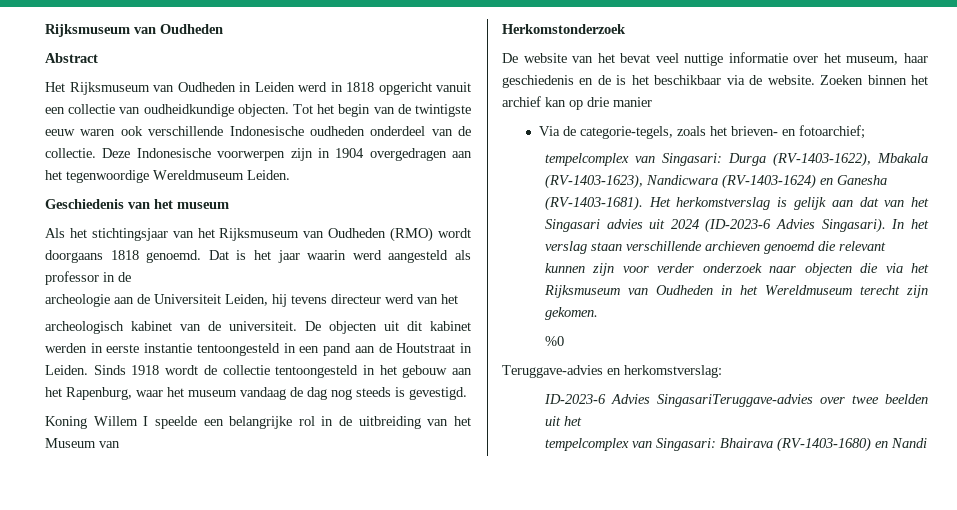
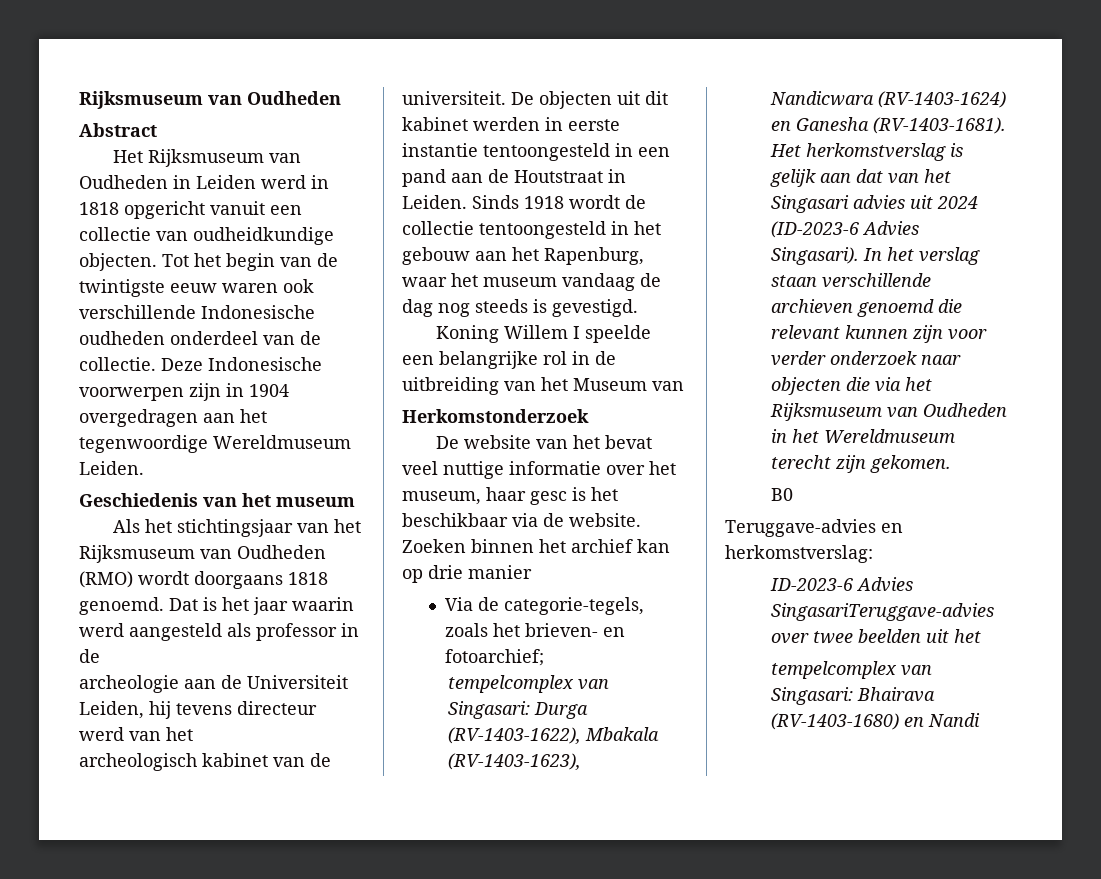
[502,75,611,88] geschiedenis en de -> [530,491,567,505] gesc
[544,336,564,346] %0 -> [771,488,794,501] B0

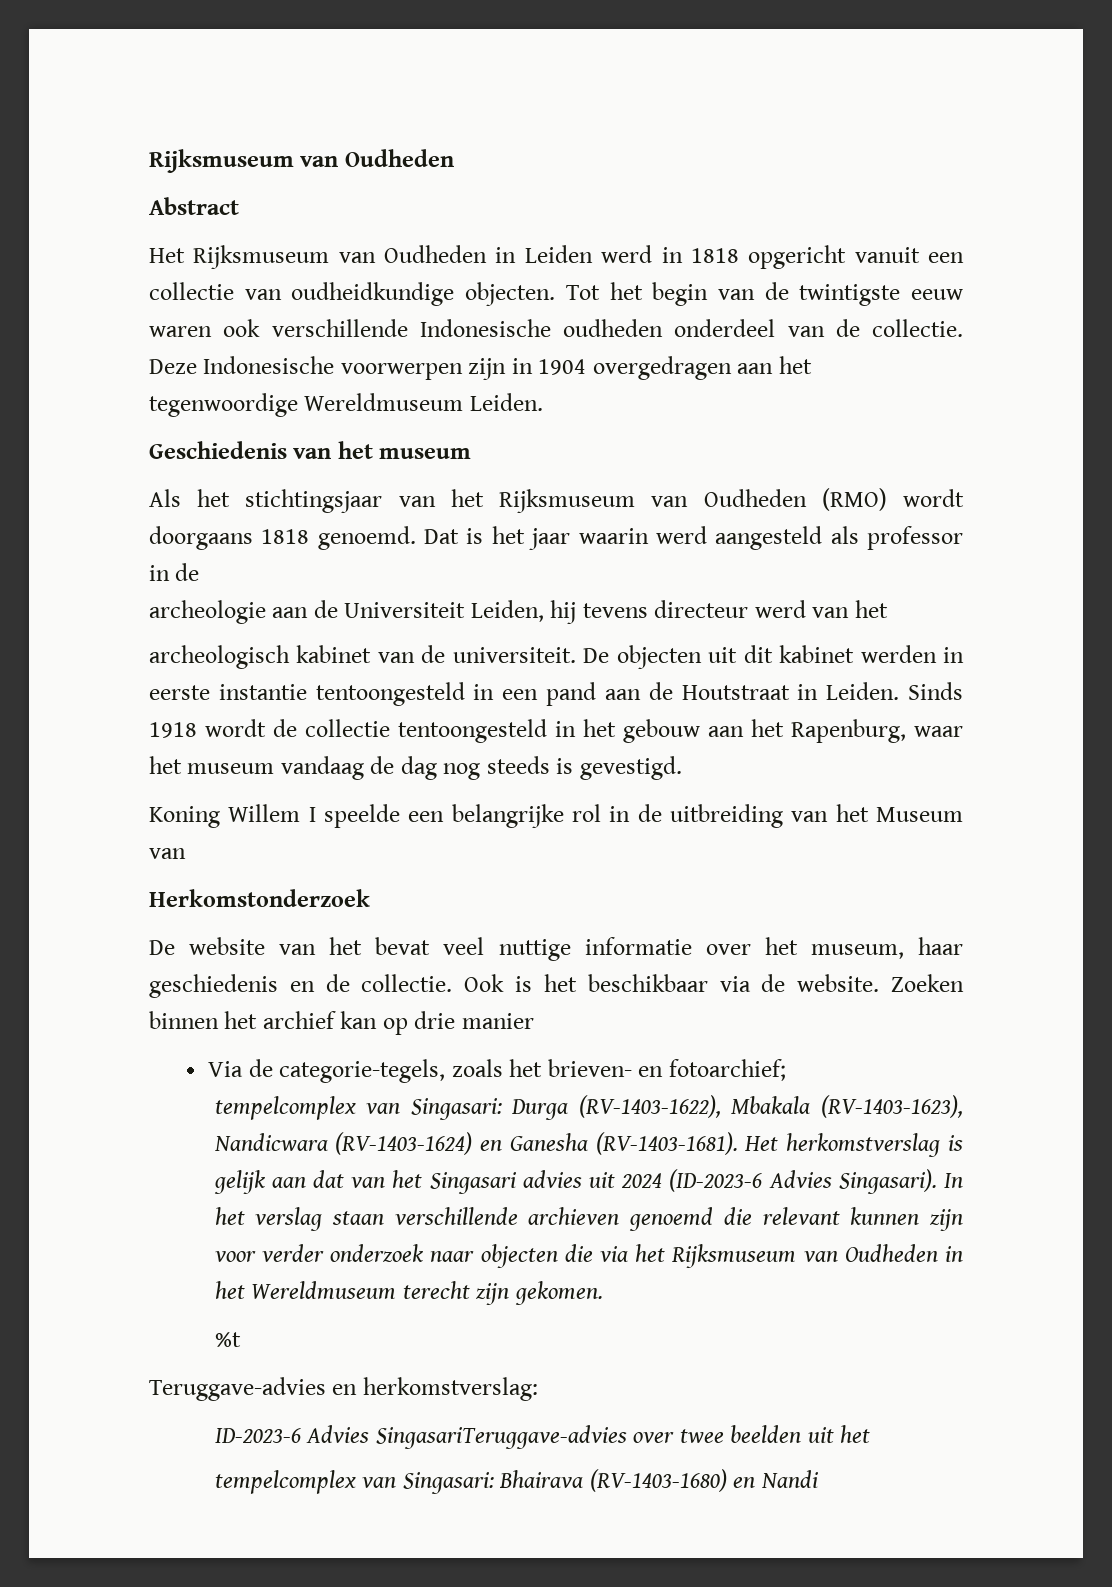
[530,491,567,505] gesc -> [149,974,505,998] geschiedenis en de collectie. Ook
[771,488,794,501] B0 -> [214,1332,241,1347] %t

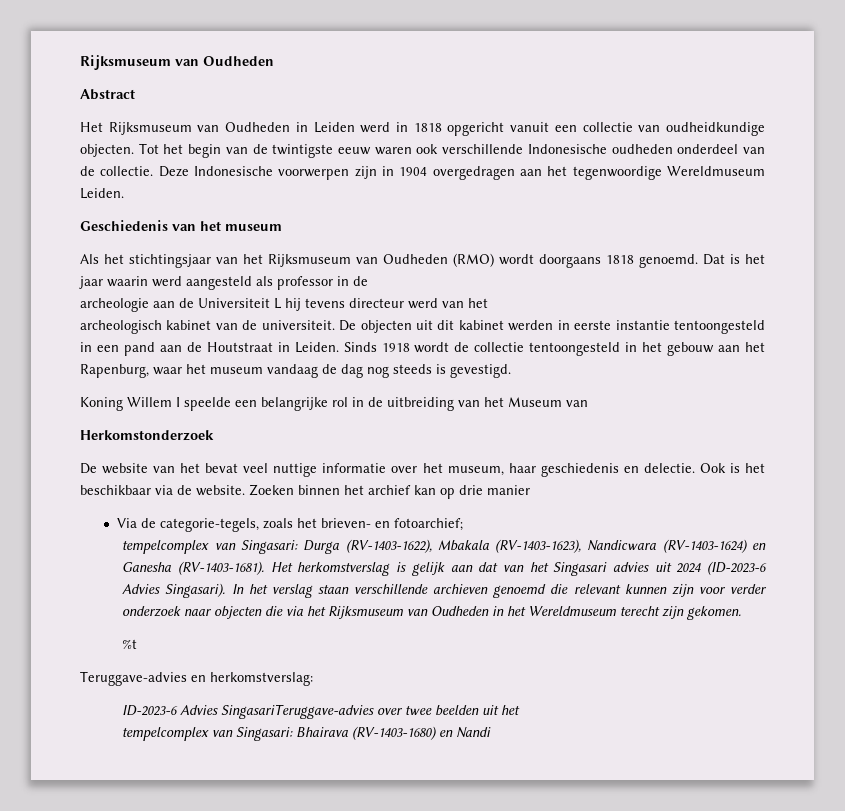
[470,600,544,622] Leiden, -> [274,298,281,309] L
[325,974,453,992] de collectie. -> [643,463,695,473] delectie.

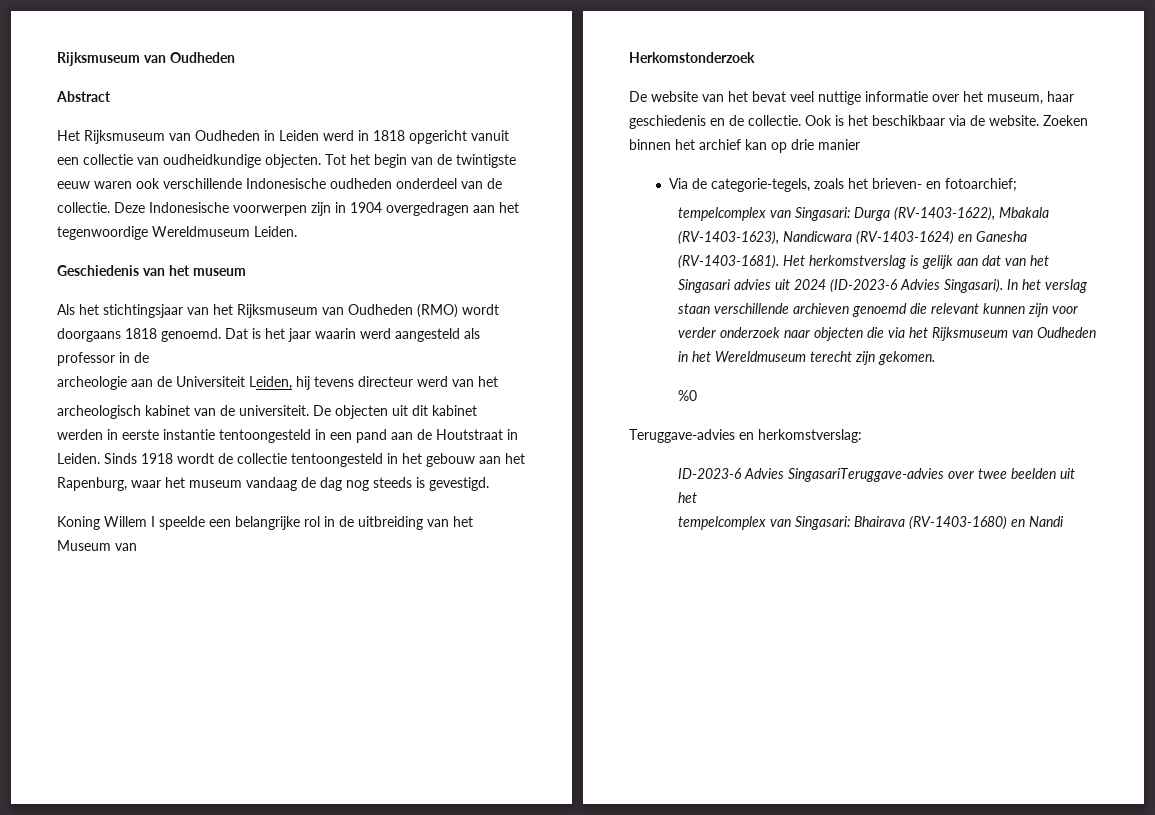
[274,298,281,309] L -> [249,376,292,390] Leiden,
[643,463,695,473] delectie. -> [729,115,801,126] de collectie.
[122,639,138,649] %t -> [678,390,698,401] %0

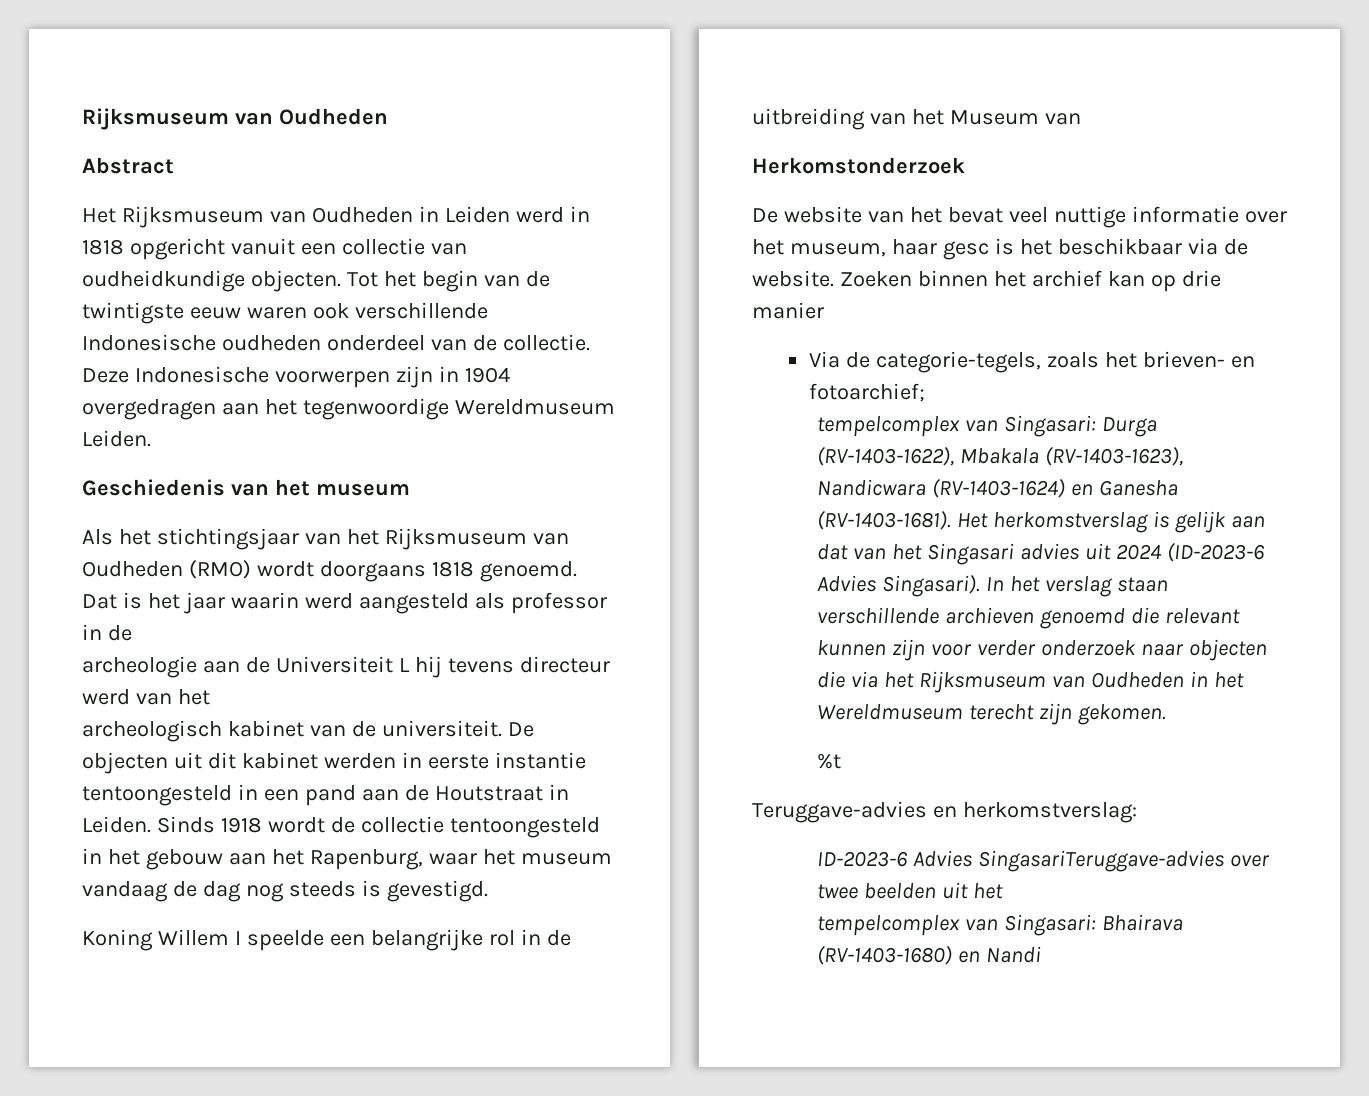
[249,376,292,390] Leiden, -> [398,658,410,672] L
[629,115,832,129] geschiedenis en de collectie. Ook -> [942,241,989,260] gesc
[678,390,698,401] %0 -> [817,753,842,769] %t

